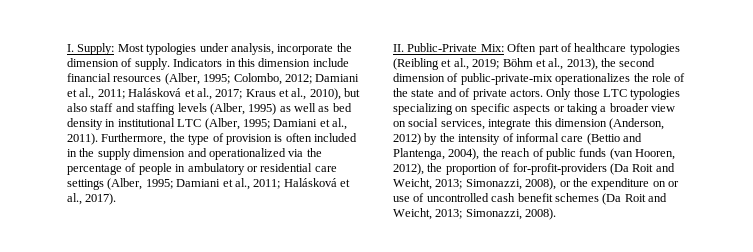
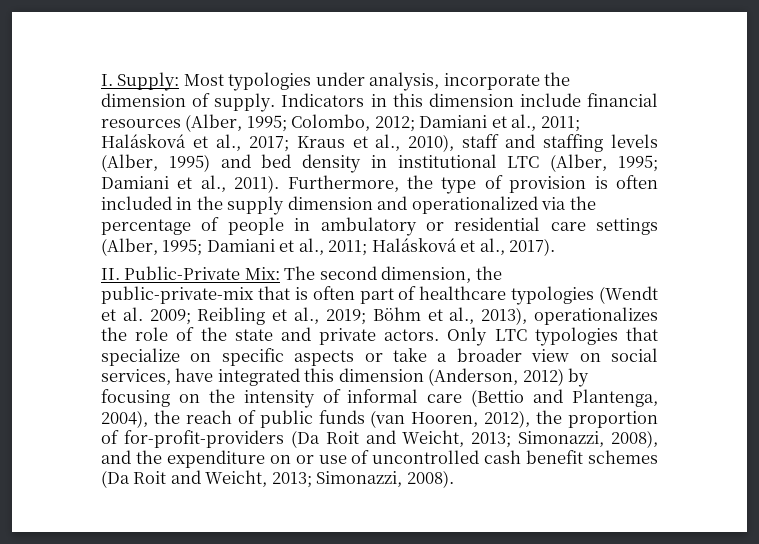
[344,88,361,97] [67,103,87,112] but also -> (455, 143) none
[279,103,330,112] as well as -> [220,154,251,168] and
[507,43,680,55] [393,58,439,70] Often part of healthcare typologies (Reibling -> [284,266,502,283] [101,286,658,305] [101,307,266,325] The second dimension, the public-private-mix that is often part of healthcare typologies (Wendt et al. 2009; Reibling
[601,58,656,67] [393,73,553,85] the second dimension of public-private-mix -> (528, 316) none
[459,88,471,97] of -> (311, 334) none
[573,88,600,97] those -> (488, 336) none
[393,103,453,115] specializing -> [626,327,658,341] [101,348,180,366] that specialize
[566,103,598,115] taking -> [393,348,427,362] take
[488,119,532,130] integrate -> [175,368,300,386] have integrated
(438, 139) none -> [101,389,200,407] focusing on
[559,181,571,187] or -> [101,450,131,464] and

